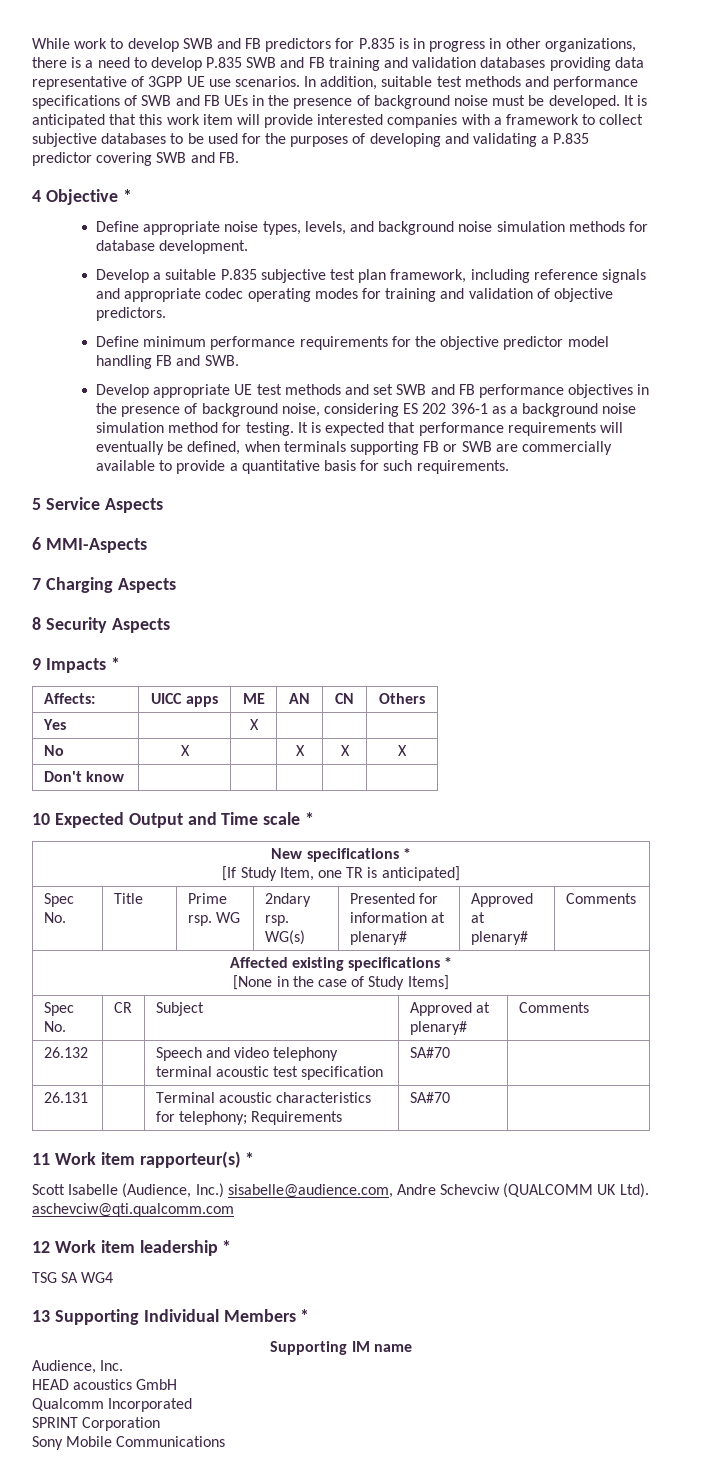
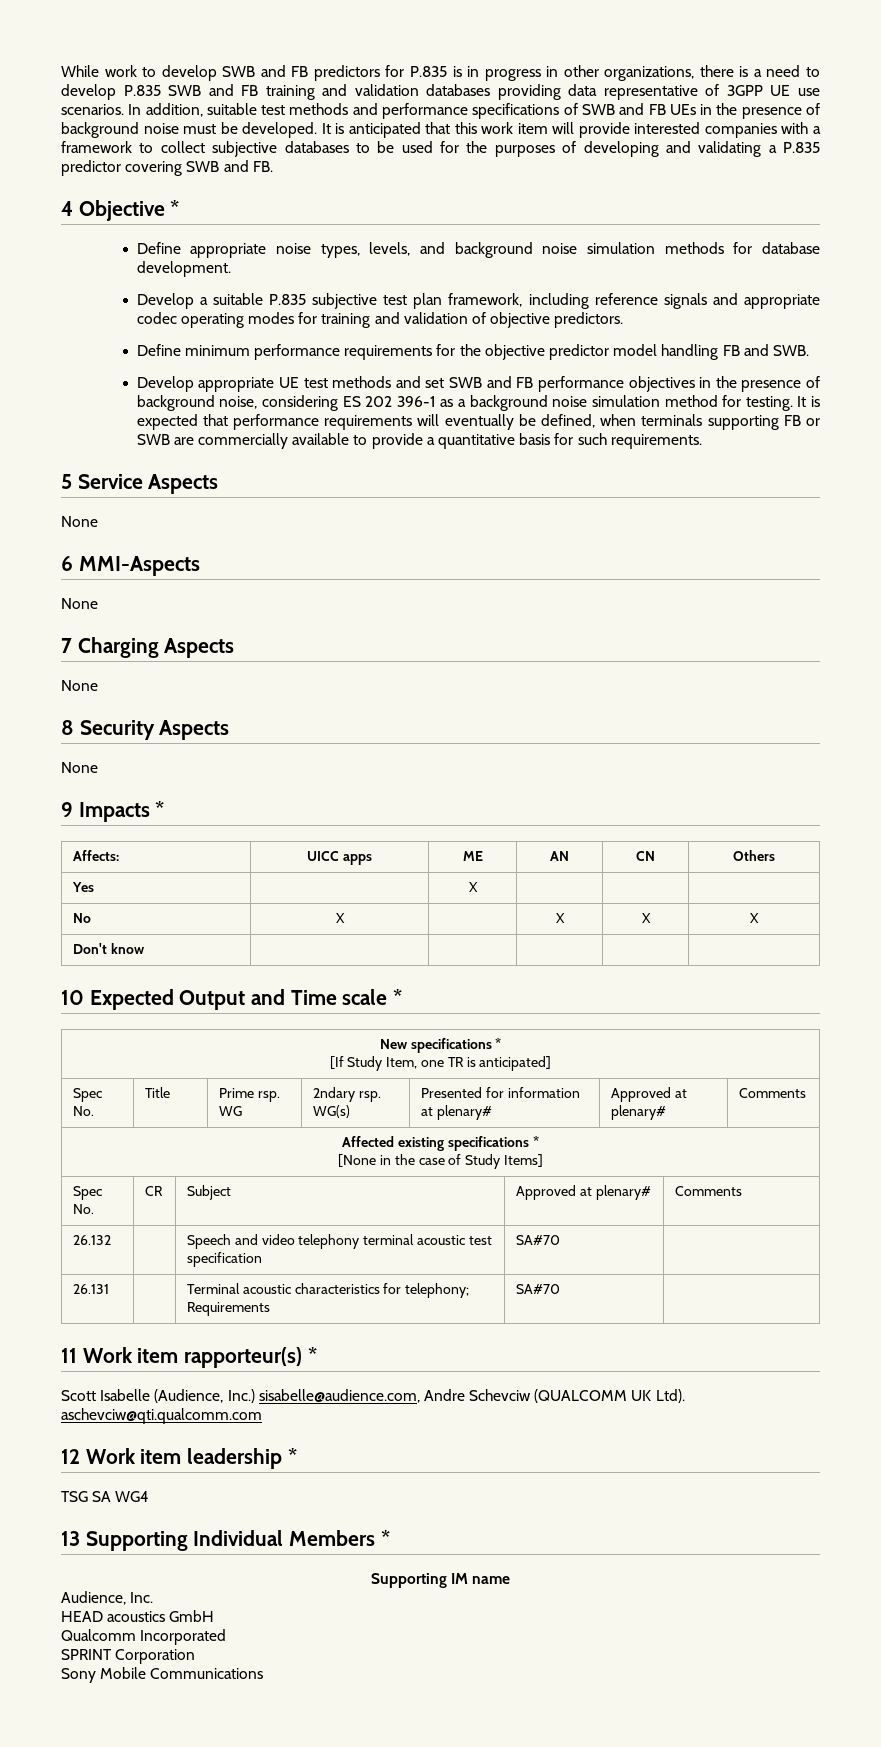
(163, 505) none -> [61,516,98,527] // None
(147, 545) none -> [61,598,98,609] // None
(176, 585) none -> [61,680,98,691] // None
(170, 625) none -> [61,762,98,773] // None

